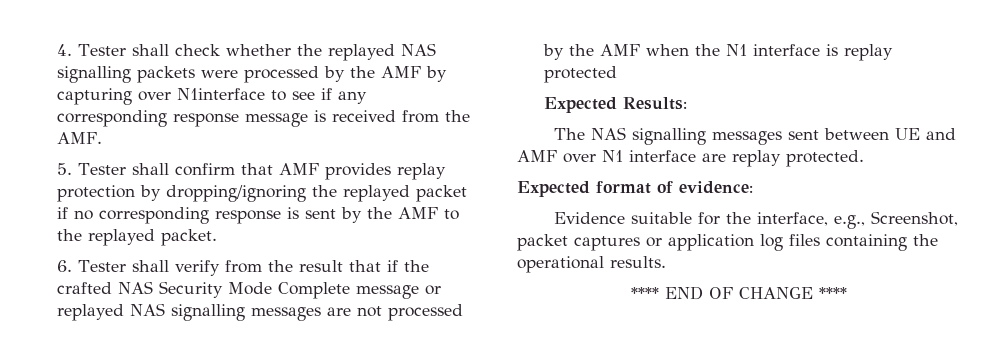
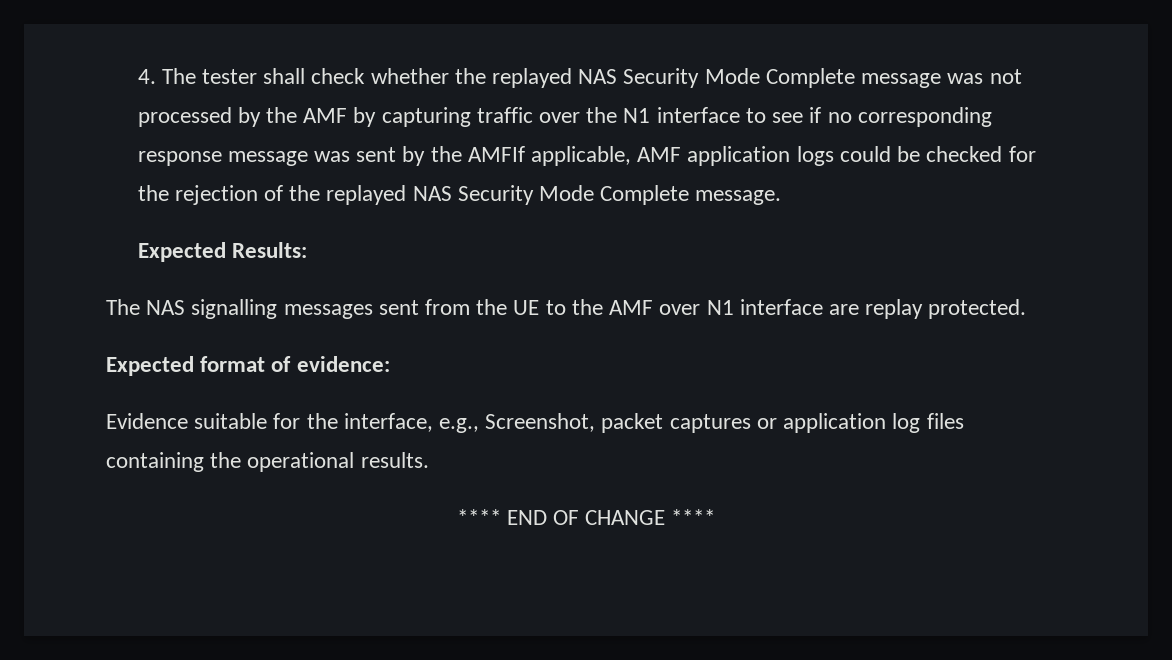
[77,44,126,56] Tester -> [161,68,257,84] The tester
[56,66,238,83] signalling packets were -> [623,68,1022,88] Security Mode Complete message was not
[137,88,367,104] [56,110,470,127] [56,132,102,144] [56,163,446,180] [56,185,467,202] over N1interface to see if any corresponding response message is received from the AMF. // 5. Tester shall confirm that AMF provides replay protection by dropping/ignoring the replayed packet -> [476,107,804,123] traffic over the N1 interface to see
[286,207,299,219] is -> [227,151,350,166] message was
[397,207,459,220] [56,229,217,246] [56,260,429,276] [56,281,441,299] [56,303,463,321] [542,44,893,61] [543,66,617,83] AMF to the replayed packet. // 6. Tester shall verify from the result that if the crafted NAS Security Mode Complete message or replayed NAS signalling messages are not processed by the AMF when the N1 interface is replay protected -> [467,146,1036,166] [137,185,782,205] AMFIf applicable, AMF application logs could be checked for the rejection of the replayed NAS Security Mode Complete message.
[824,128,957,140] between UE and -> [425,299,603,315] from the UE to the

